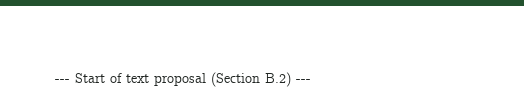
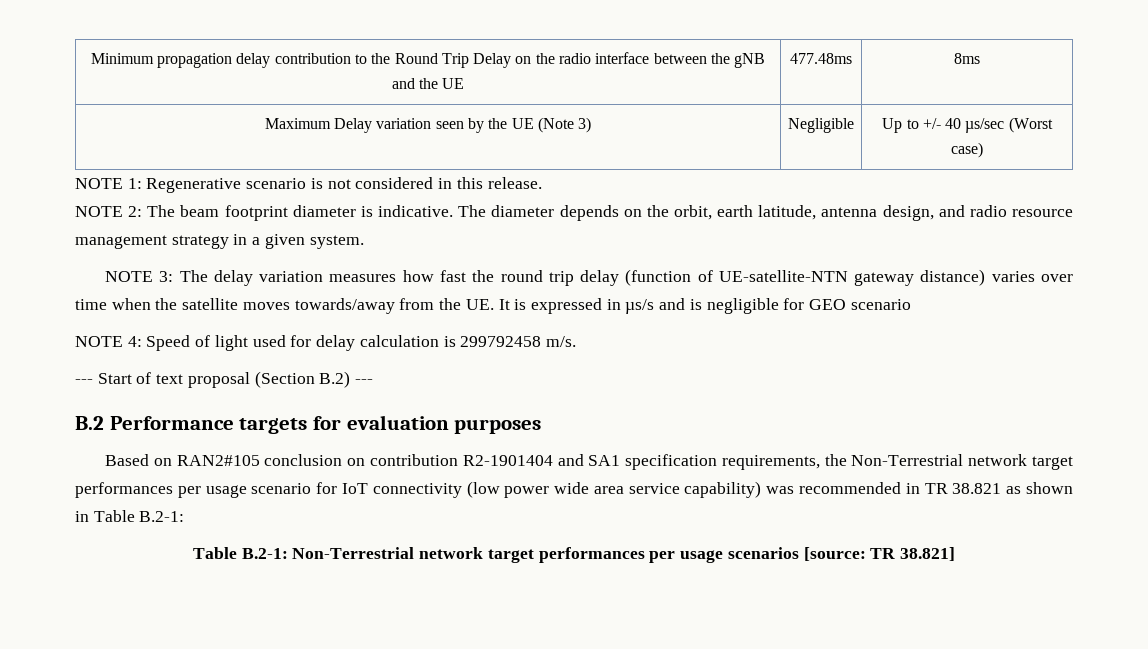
(55, 81) none -> [90,52,766,68] [391,78,465,89] [790,53,852,64] [954,53,980,64] [264,117,592,133] [788,118,854,133] [882,117,1053,133] [951,142,983,158] [75,177,542,193] [75,205,1073,221] [75,234,364,249] [105,269,1074,286] [75,298,911,314] [75,335,576,351] Minimum propagation delay contribution to the Round Trip Delay on the radio interface between the gNB and the UE | 477.48ms | 8ms // Maximum Delay variation seen by the UE (Note 3) | Negligible | Up to +/- 40 µs/sec (Worst case) // NOTE 1: Regenerative scenario is not considered in this release. // NOTE 2: The beam footprint diameter is indicative. The diameter depends on the orbit, earth latitude, antenna design, and radio resource management strategy in a given system. // NOTE 3: The delay variation measures how fast the round trip delay (function of UE-satellite-NTN gateway distance) varies over time when the satellite moves towards/away from the UE. It is expressed in µs/s and is negligible for GEO scenario // NOTE 4: Speed of light used for delay calculation is 299792458 m/s. //
(311, 81) none -> [75,415,542,434] [105,454,1073,470] [75,481,1073,498] [75,510,185,522] [193,547,955,563] // B.2 Performance targets for evaluation purposes // Based on RAN2#105 conclusion on contribution R2-1901404 and SA1 specification requirements, the Non-Terrestrial network target performances per usage scenario for IoT connectivity (low power wide area service capability) was recommended in TR 38.821 as shown in Table B.2-1: // Table B.2-1: Non-Terrestrial network target performances per usage scenarios [source: TR 38.821]

